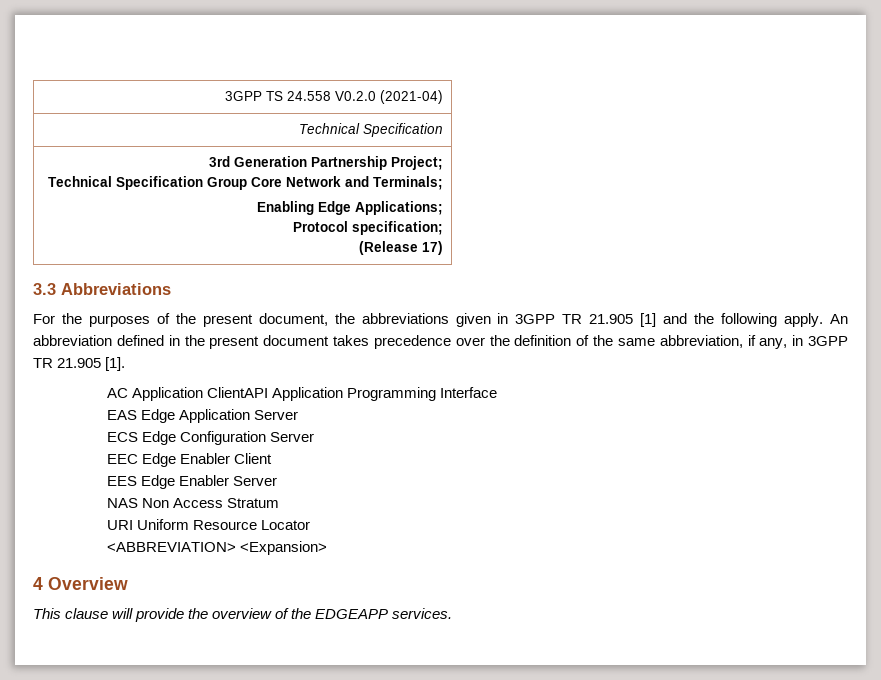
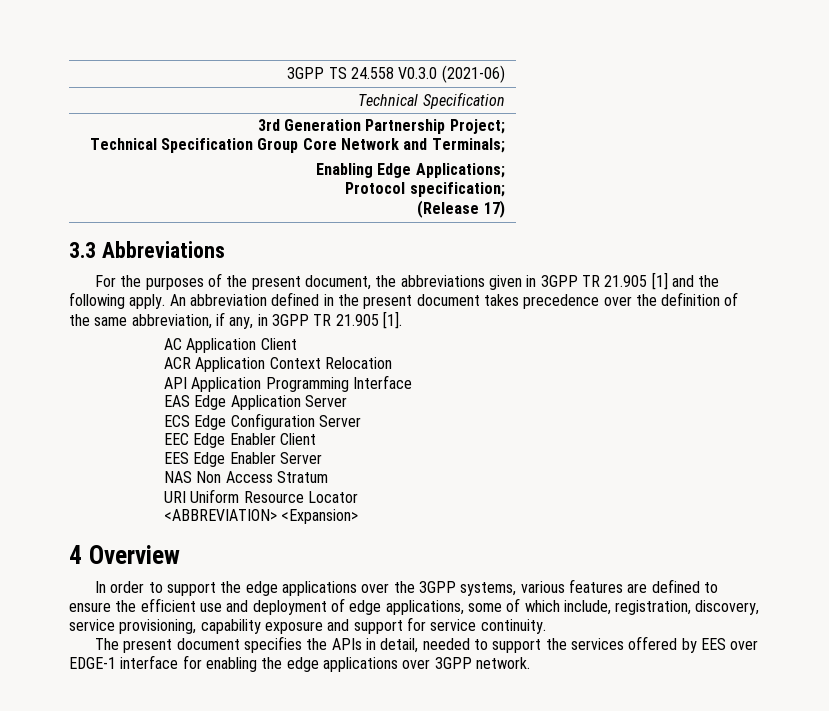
[334,90,443,104] V0.2.0 (2021-04) -> [398,65,505,83] V0.3.0 (2021-06)
[206,387,268,398] ClientAPI -> [260,338,297,350] [164,357,393,372] [164,377,188,389] Client // ACR Application Context Relocation // API
[33,608,453,622] This clause will provide the overview of the EDGEAPP services. -> [95,579,718,596] [69,598,760,615] [69,617,546,634] [95,636,759,653] [69,655,530,672] In order to support the edge applications over the 3GPP systems, various features are defined to ensure the efficient use and deployment of edge applications, some of which include, registration, discovery, service provisioning, capability exposure and support for service continuity. // The present document specifies the APIs in detail, needed to support the services offered by EES over EDGE-1 interface for enabling the edge applications over 3GPP network.

